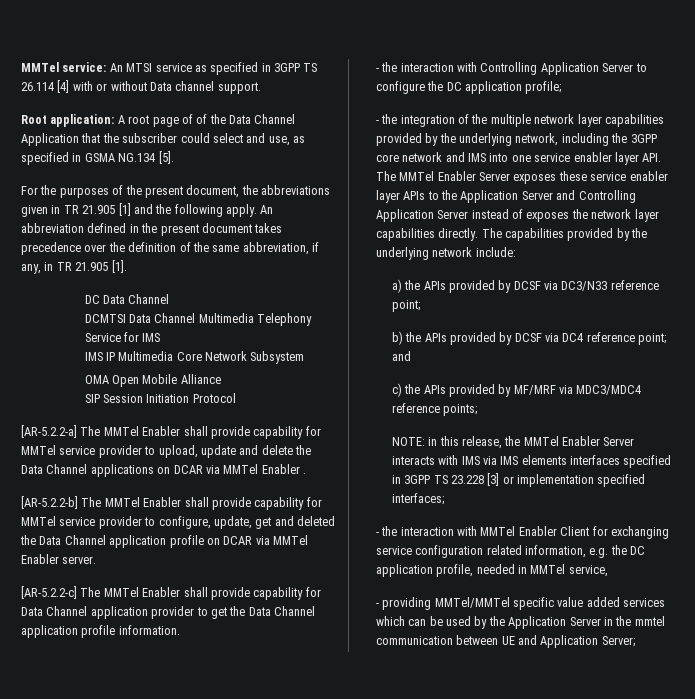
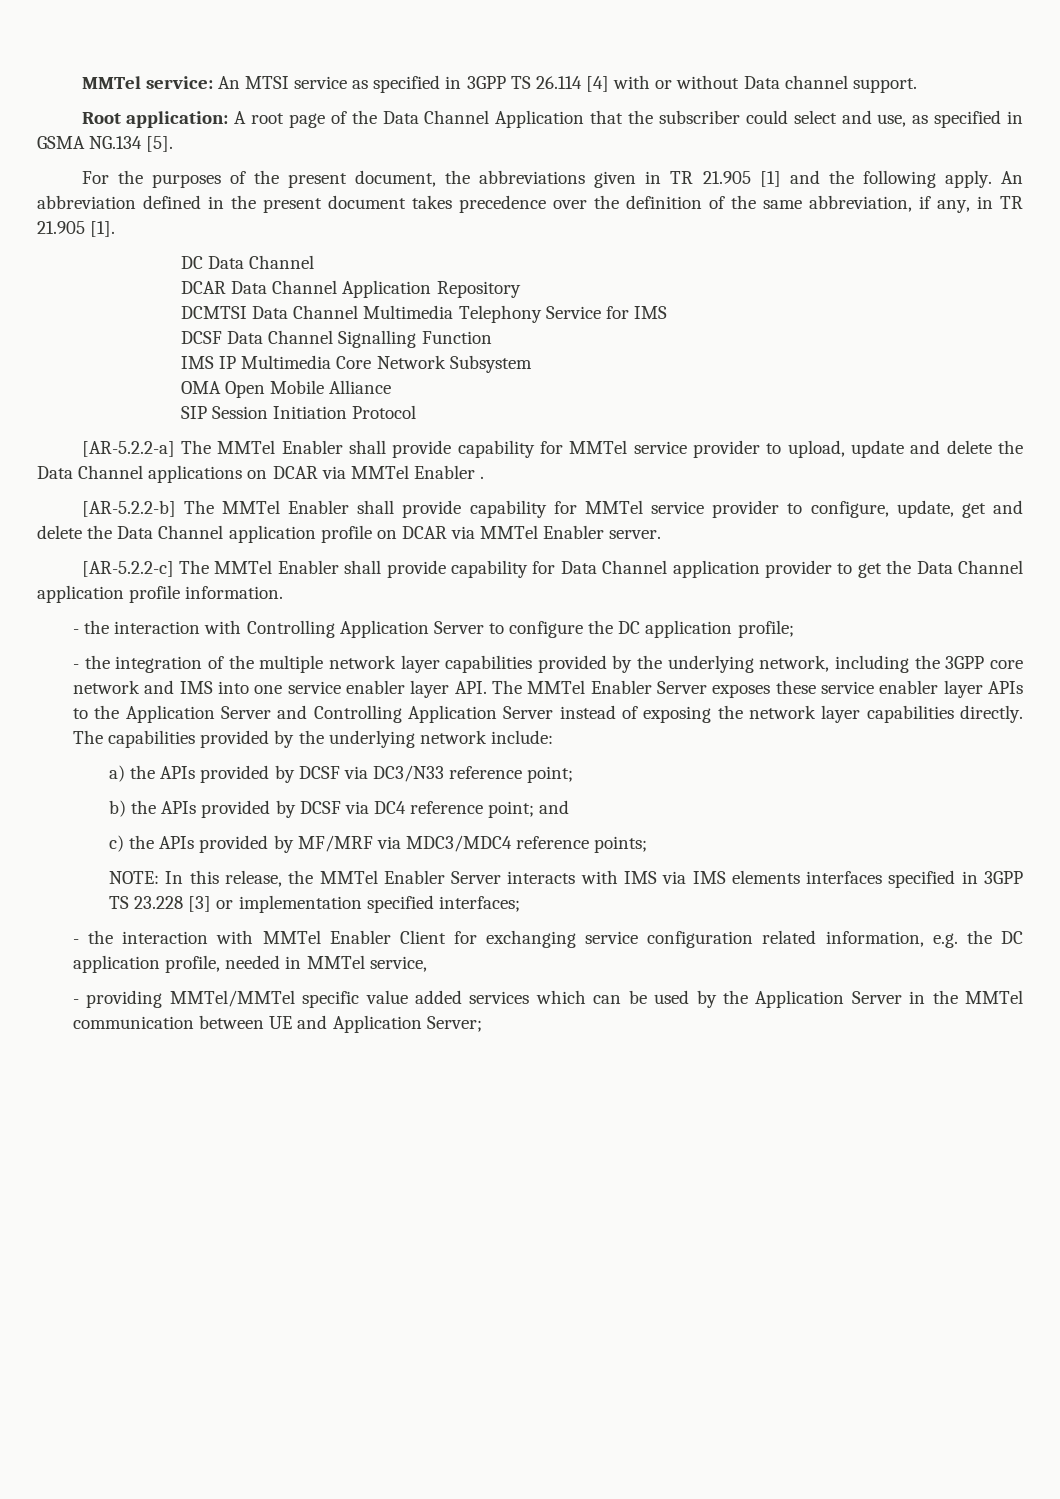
[196,114,208,124] of -> (347, 117) none
(170, 299) none -> [181,280,521,298] // DCAR Data Channel Application Repository
(161, 337) none -> [181,330,492,348] // DCSF Data Channel Signalling Function
[297,516,335,526] deleted -> [37,525,82,539] delete
[526,212,570,222] exposes -> [643,706,712,723] exposing
[428,437,438,446] in -> [165,871,184,884] In
[634,616,665,626] mmtel -> [964,990,1023,1004] MMTel

